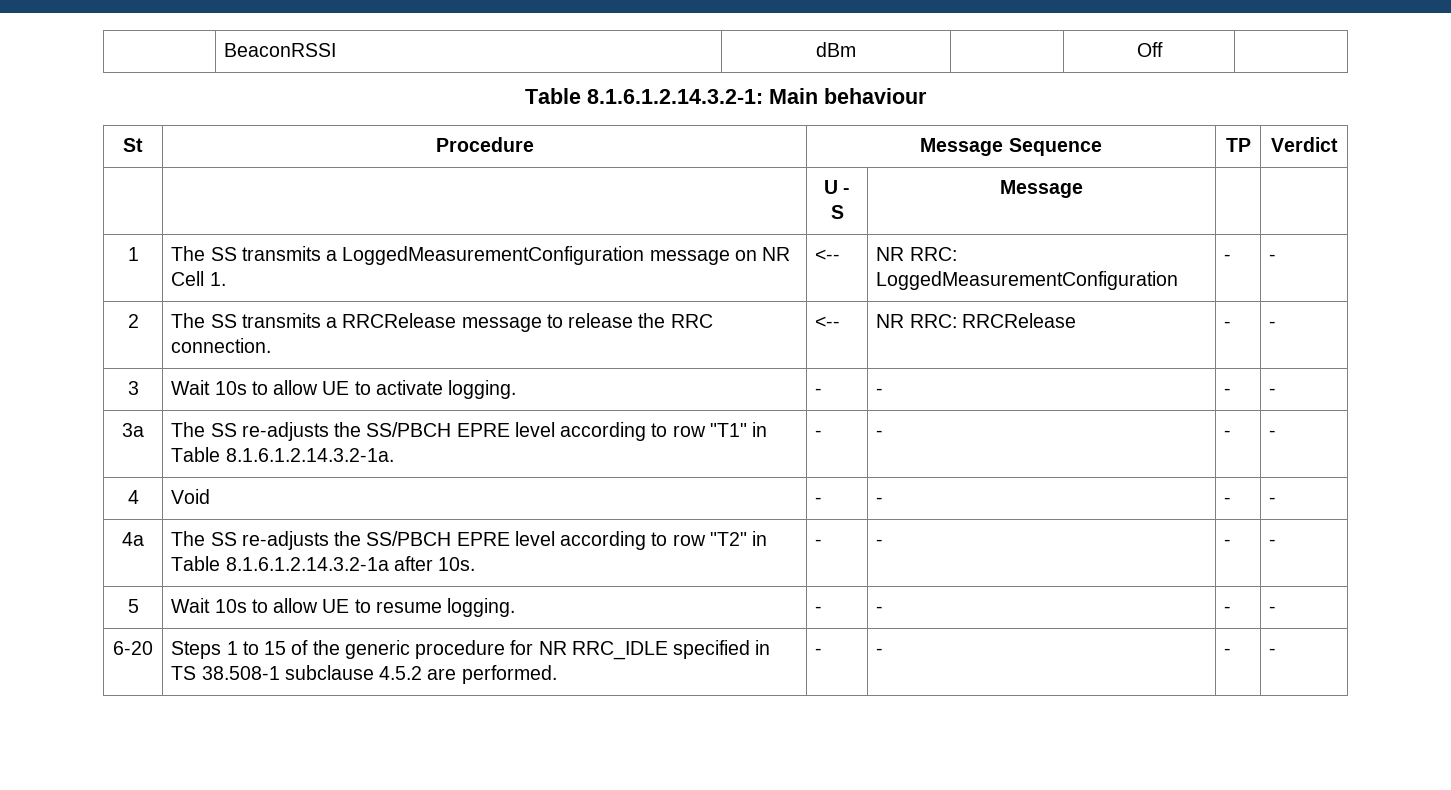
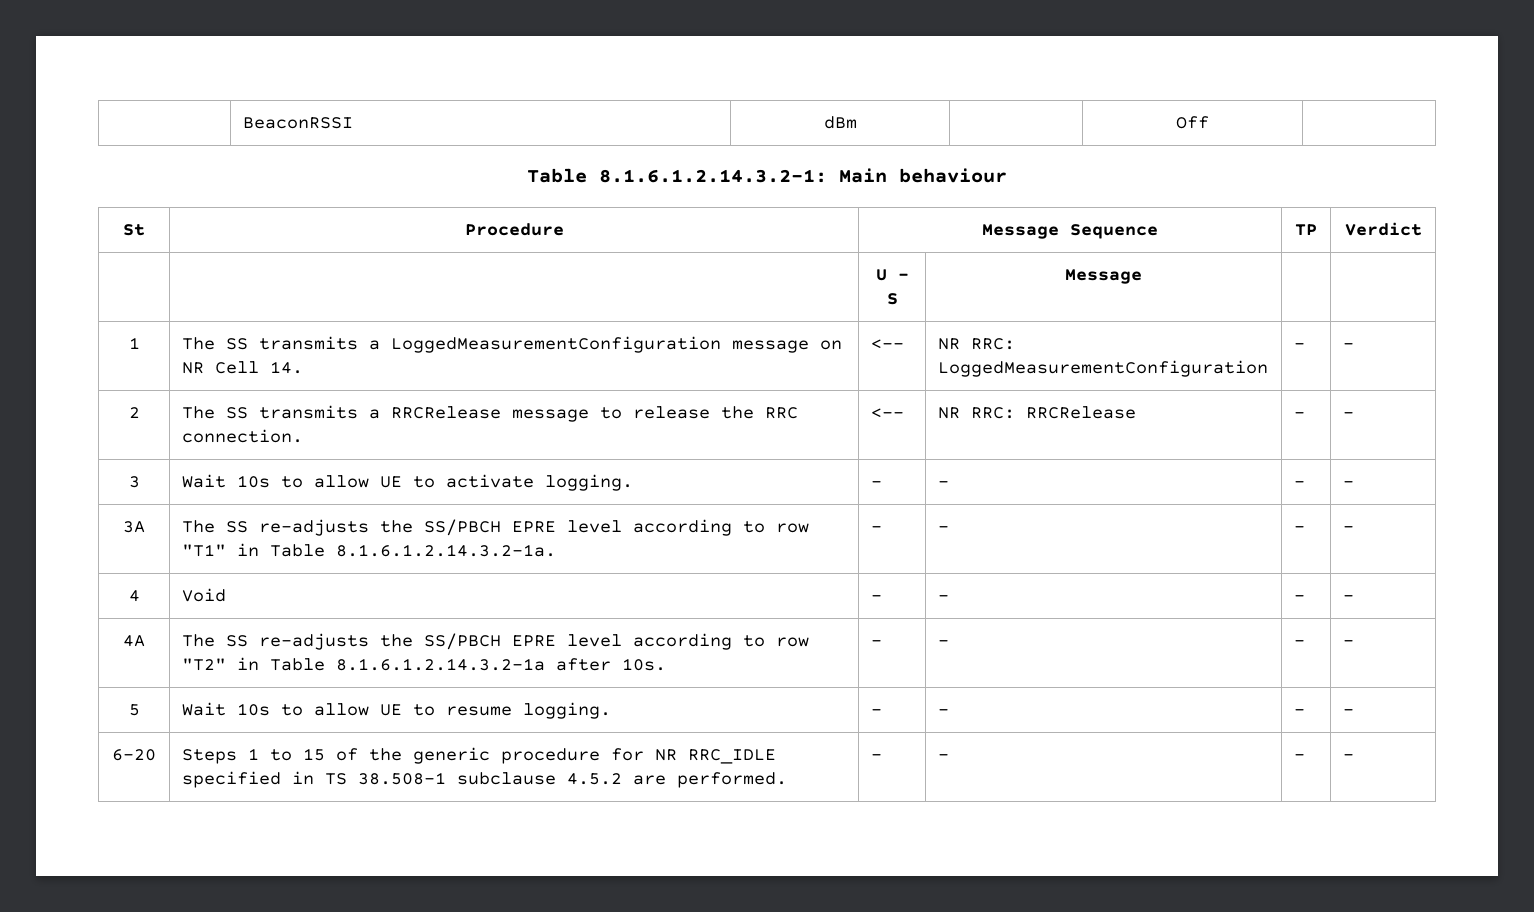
[209,272,226,286] 1. -> [270,361,304,374] 14.
[122,423,144,437] 3a -> [123,521,145,533] 3A
[122,532,144,546] 4a -> [123,635,145,647] 4A

